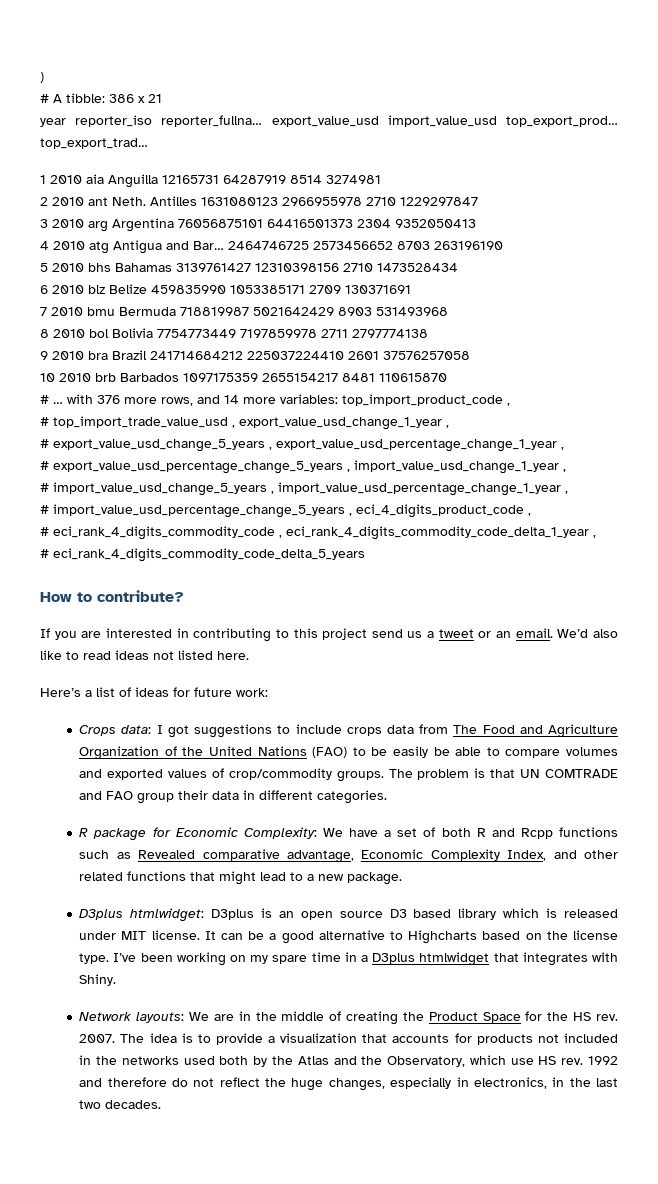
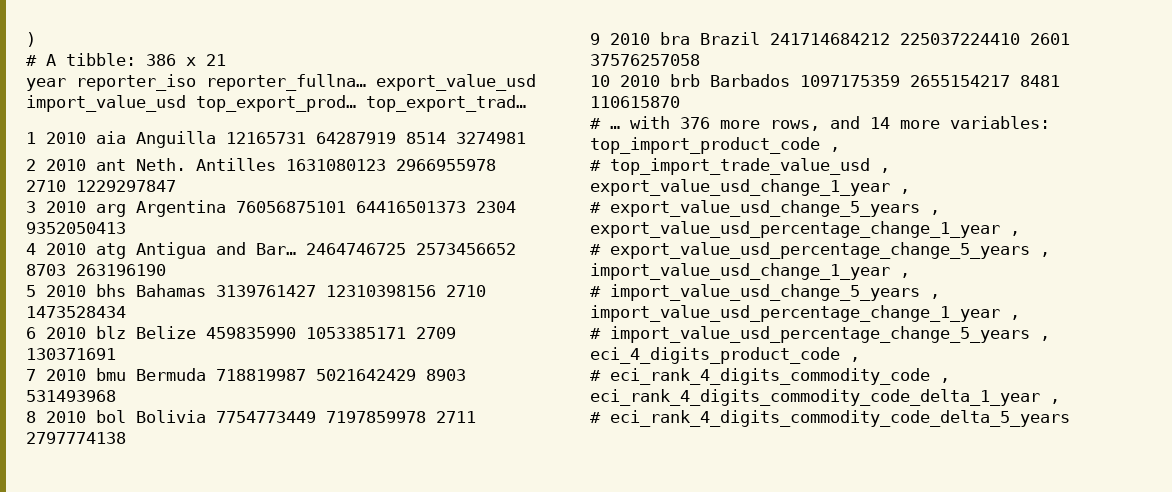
[40,590,184,602] [40,628,618,642] [40,650,249,660] [40,687,268,697] [79,724,618,738] [79,746,618,760] [79,768,618,782] [79,790,388,804] [79,827,619,841] [79,849,618,863] [79,871,403,885] [79,908,618,922] [79,930,618,944] [79,952,618,966] [79,974,117,986] [79,1011,618,1025] [79,1033,618,1045] [79,1055,618,1067] [79,1077,618,1091] [79,1100,162,1109] // How to contribute? // If you are interested in contributing to this project send us a tweet or an email. We’d also like to read ideas not listed here. // Here’s a list of ideas for future work: // Crops data: I got suggestions to include crops data from The Food and Agriculture Organization of the United Nations (FAO) to be easily be able to compare volumes and exported values of crop/commodity groups. The problem is that UN COMTRADE and FAO group their data in different categories. // R package for Economic Complexity: We have a set of both R and Rcpp functions such as Revealed comparative advantage, Economic Complexity Index, and other related functions that might lead to a new package. // D3plus htmlwidget: D3plus is an open source D3 based library which is released under MIT license. It can be a good alternative to Highcharts based on the license type. I’ve been working on my spare time in a D3plus htmlwidget that integrates with Shiny. // Network layouts: We are in the middle of creating the Product Space for the HS rev. 2007. The idea is to provide a visualization that accounts for products not included in the networks used both by the Atlas and the Observatory, which use HS rev. 1992 and therefore do not reflect the huge changes, especially in electronics, in the last two decades. -> (1070, 418) none

